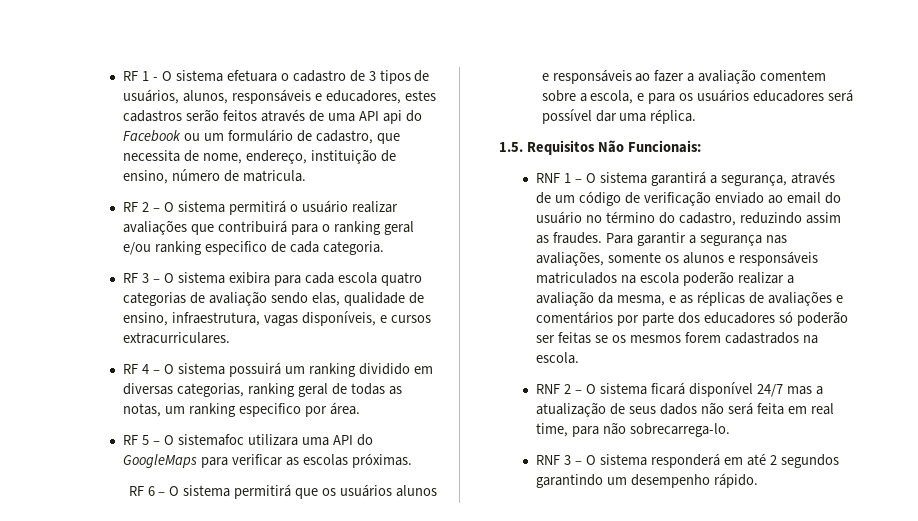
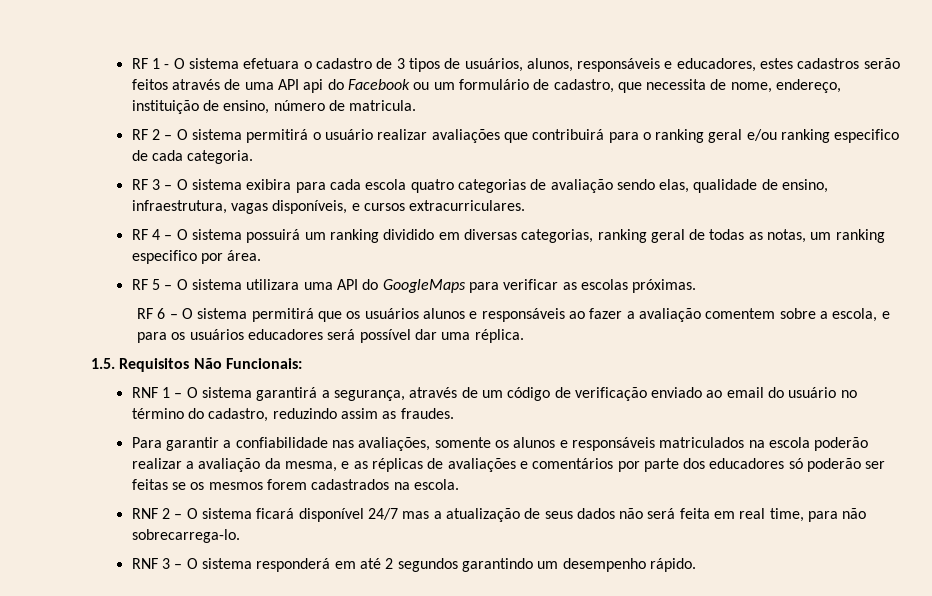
[178,434,245,446] sistemafoc -> [191,279,242,290] sistema
(603, 238) none -> (454, 413) //
[699,235,762,246] segurança -> [235,437,328,448] confiabilidade

